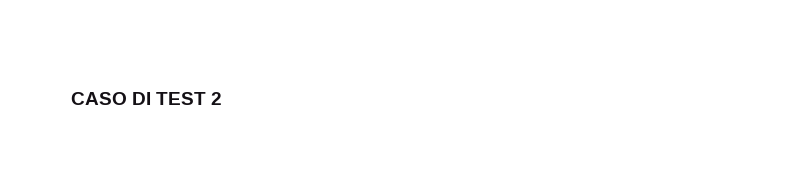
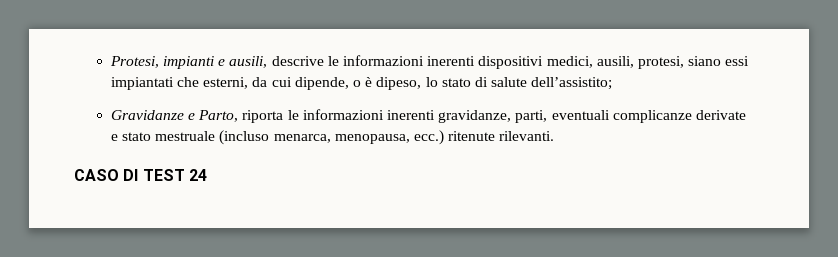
(71, 98) none -> [109,55,750,69] [110,77,613,90] [110,109,746,123] [110,130,555,145] Protesi, impianti e ausili, descrive le informazioni inerenti dispositivi medici, ausili, protesi, siano essi impiantati che esterni, da cui dipende, o è dipeso, lo stato di salute dell’assistito; // Gravidanze e Parto, riporta le informazioni inerenti gravidanze, parti, eventuali complicanze derivate e stato mestruale (incluso menarca, menopausa, ecc.) ritenute rilevanti. //
[211,92,223,105] 2 -> [188,169,207,181] 24

